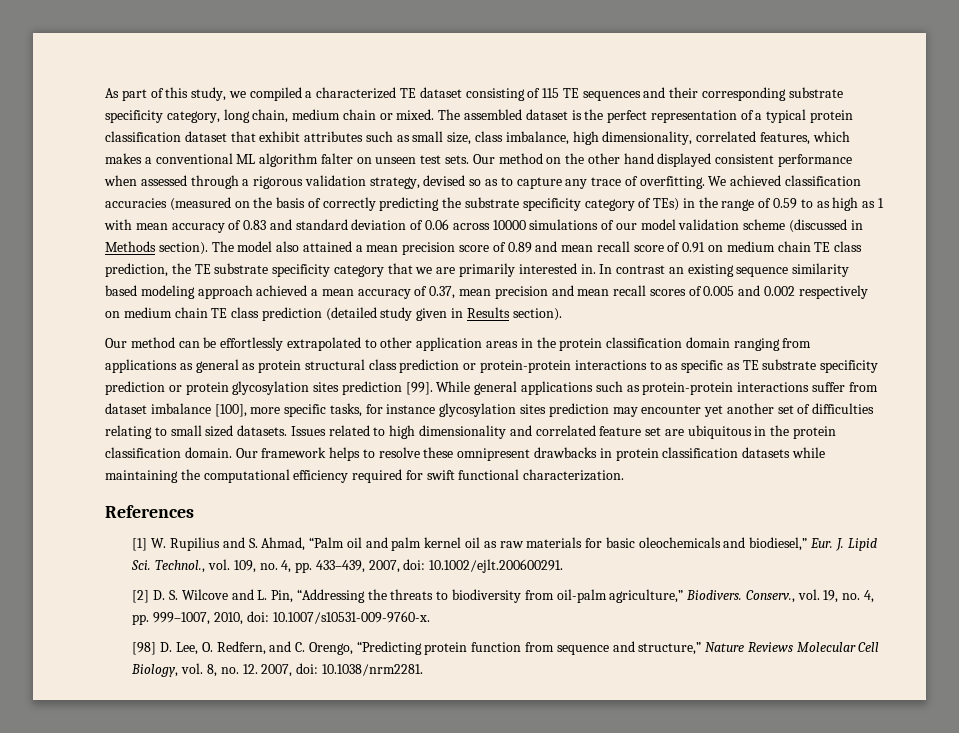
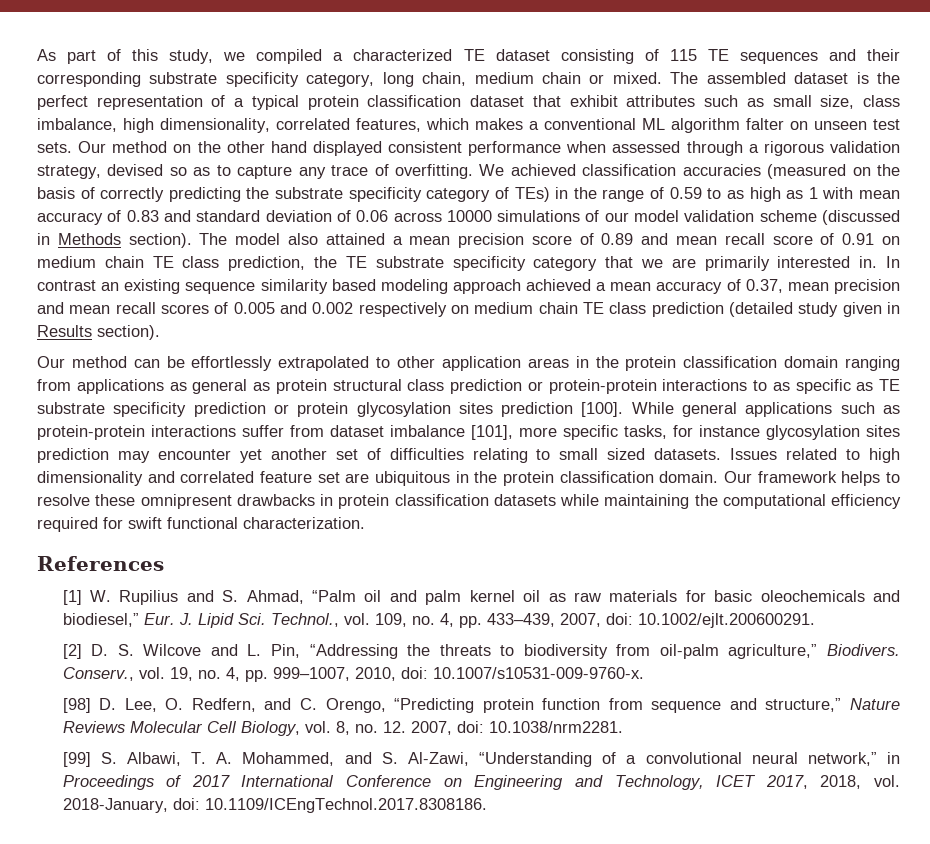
[405,382,433,395] [99]. -> [581,402,624,417] [100].
[214,404,247,417] [100], -> [471,425,513,440] [101],
(423, 670) none -> [62,752,901,767] [62,775,900,790] [62,798,487,813] // [99] S. Albawi, T. A. Mohammed, and S. Al-Zawi, “Understanding of a convolutional neural network,” in Proceedings of 2017 International Conference on Engineering and Technology, ICET 2017, 2018, vol. 2018-January, doi: 10.1109/ICEngTechnol.2017.8308186.

